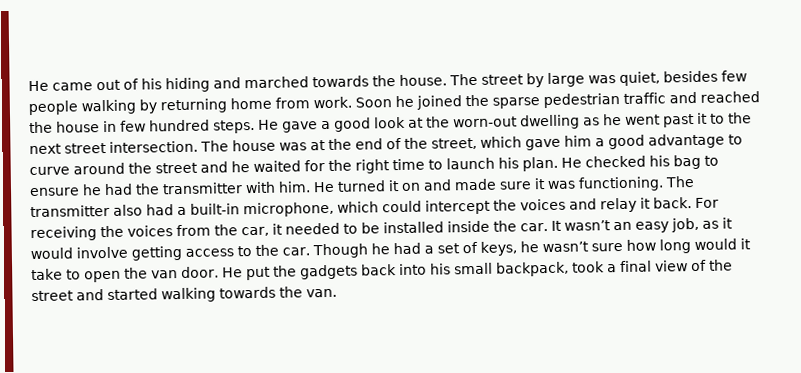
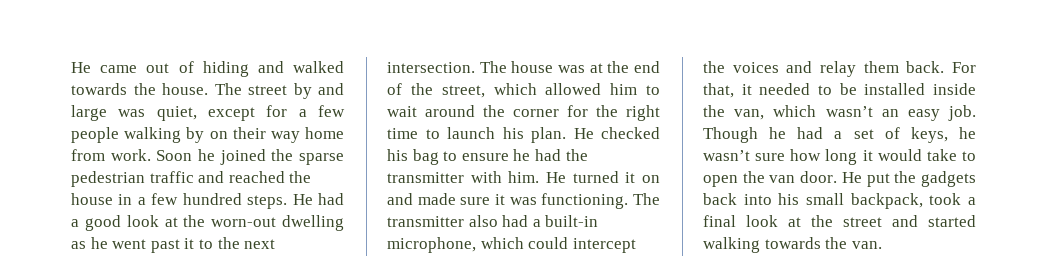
[141,78,162,90] his -> (194, 67) none
[244,76,309,89] marched -> [292,61,344,73] walked
(544, 80) none -> [318,83,344,95] and
[663,70,718,83] besides -> [208,105,307,121] except for a
[160,98,227,114] returning -> [209,127,300,143] on their way
(117, 126) none -> [137,197,146,205] a
[282,121,318,133] gave -> [318,193,344,205] had
[64,142,107,154] street -> (276, 244) none
[525,133,743,151] [29,160,301,176] gave him a good advantage to curve around the street and he waited -> [545,83,660,95] [387,105,559,117] allowed him to wait around the corner
[640,197,651,209] it -> [863,61,899,73] them
[30,224,269,242] receiving the voices from the car, -> [703,83,734,98] that,
[520,220,562,232] car. It -> [734,105,817,120] van, which
[670,217,733,233] [30,244,310,261] job, as it would involve getting access to the car. -> [948,105,976,121] job.
[693,238,751,251] would it -> [862,149,922,161] it would
[654,259,707,272] view of -> [746,215,801,227] look at

